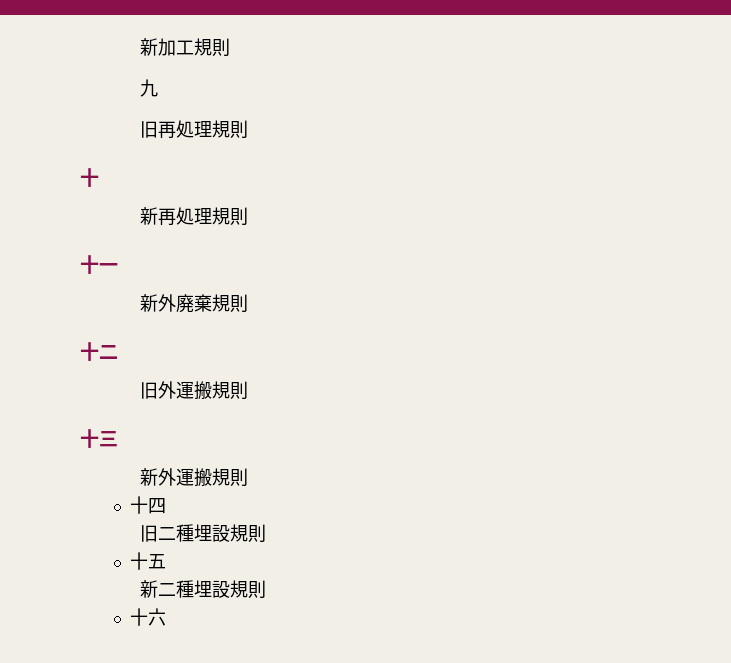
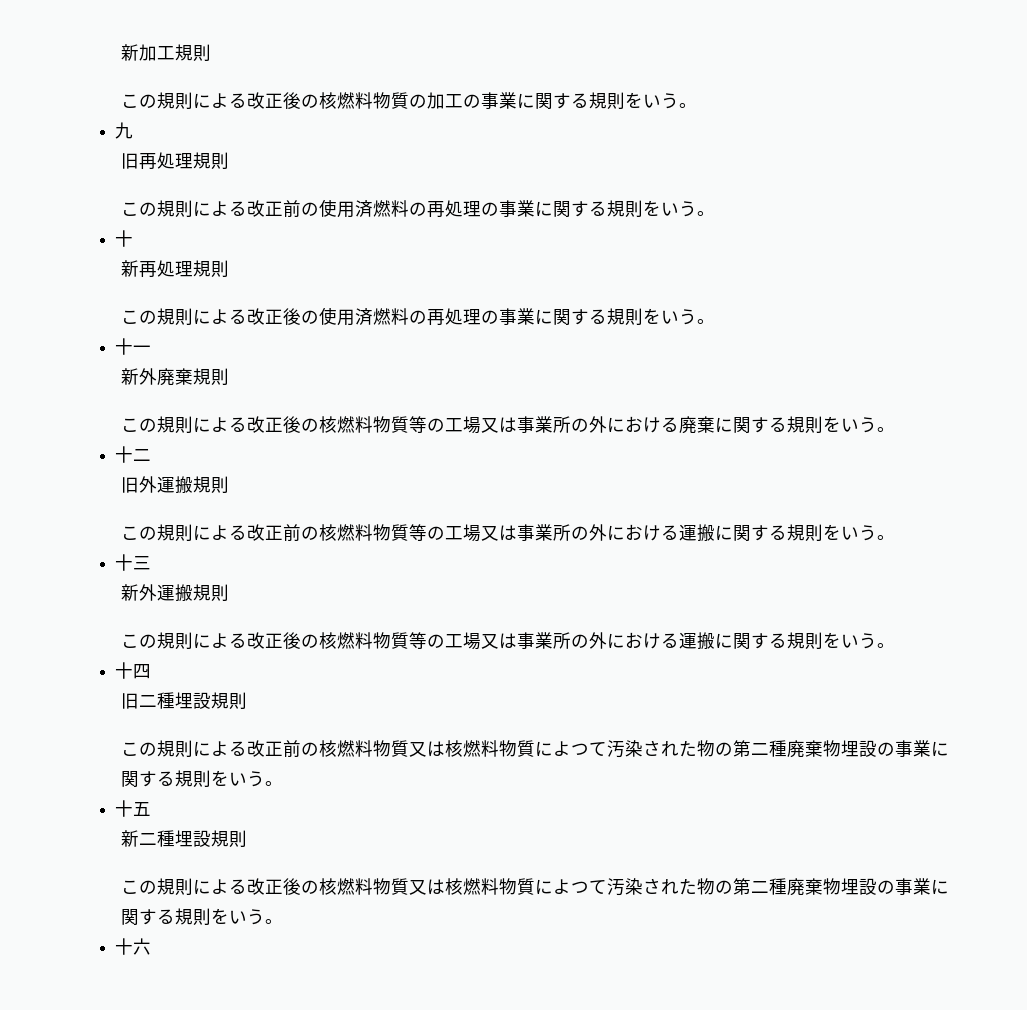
[140,79,159,97] [140,120,249,139] [80,168,99,187] [140,207,249,226] [80,255,118,274] [140,294,249,313] [80,342,118,361] [140,381,249,400] [80,429,118,448] [140,468,249,487] 九 // 旧再処理規則 // 十 // 新再処理規則 // 十一 // 新外廃棄規則 // 十二 // 旧外運搬規則 // 十三 // 新外運搬規則 -> [121,92,698,110] [115,122,134,139] [121,152,230,170] [121,199,716,218] [115,230,134,247] [121,260,230,278] [121,307,716,326] [115,338,152,355] [121,368,230,386] [121,416,896,434] [115,446,152,463] [121,476,230,494] [121,524,896,542] [115,554,152,571] [121,584,230,602] [121,632,896,650] この規則による改正後の核燃料物質の加工の事業に関する規則をいう。 // 九 // 旧再処理規則 // この規則による改正前の使用済燃料の再処理の事業に関する規則をいう。 // 十 // 新再処理規則 // この規則による改正後の使用済燃料の再処理の事業に関する規則をいう。 // 十一 // 新外廃棄規則 // この規則による改正後の核燃料物質等の工場又は事業所の外における廃棄に関する規則をいう。 // 十二 // 旧外運搬規則 // この規則による改正前の核燃料物質等の工場又は事業所の外における運搬に関する規則をいう。 // 十三 // 新外運搬規則 // この規則による改正後の核燃料物質等の工場又は事業所の外における運搬に関する規則をいう。
(267, 533) none -> [121,740,950,758] [121,770,284,788] // この規則による改正前の核燃料物質又は核燃料物質によつて汚染された物の第二種廃棄物埋設の事業に関する規則をいう。
(267, 589) none -> [121,878,950,896] [121,908,284,926] // この規則による改正後の核燃料物質又は核燃料物質によつて汚染された物の第二種廃棄物埋設の事業に関する規則をいう。

